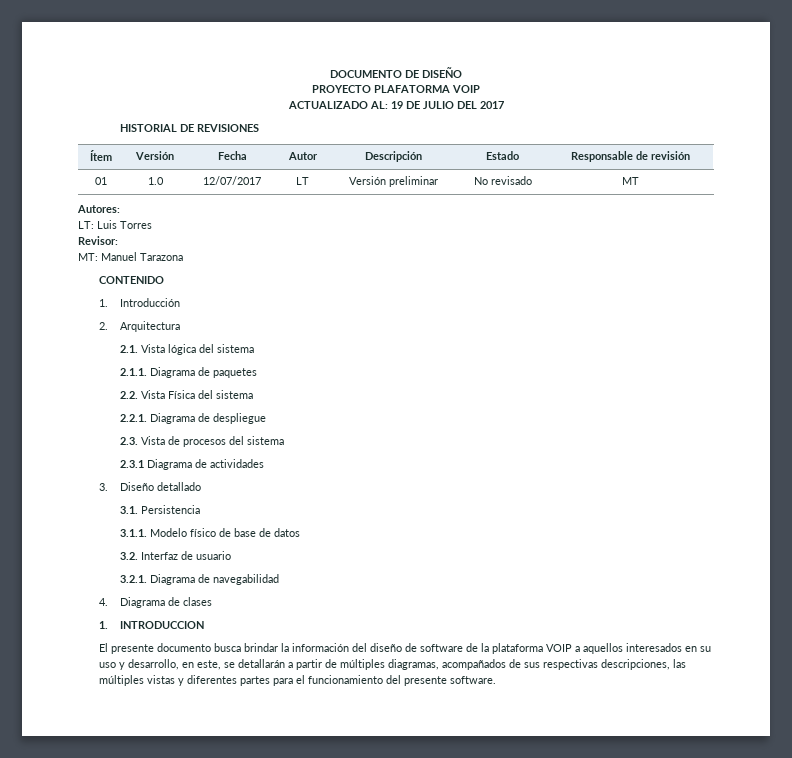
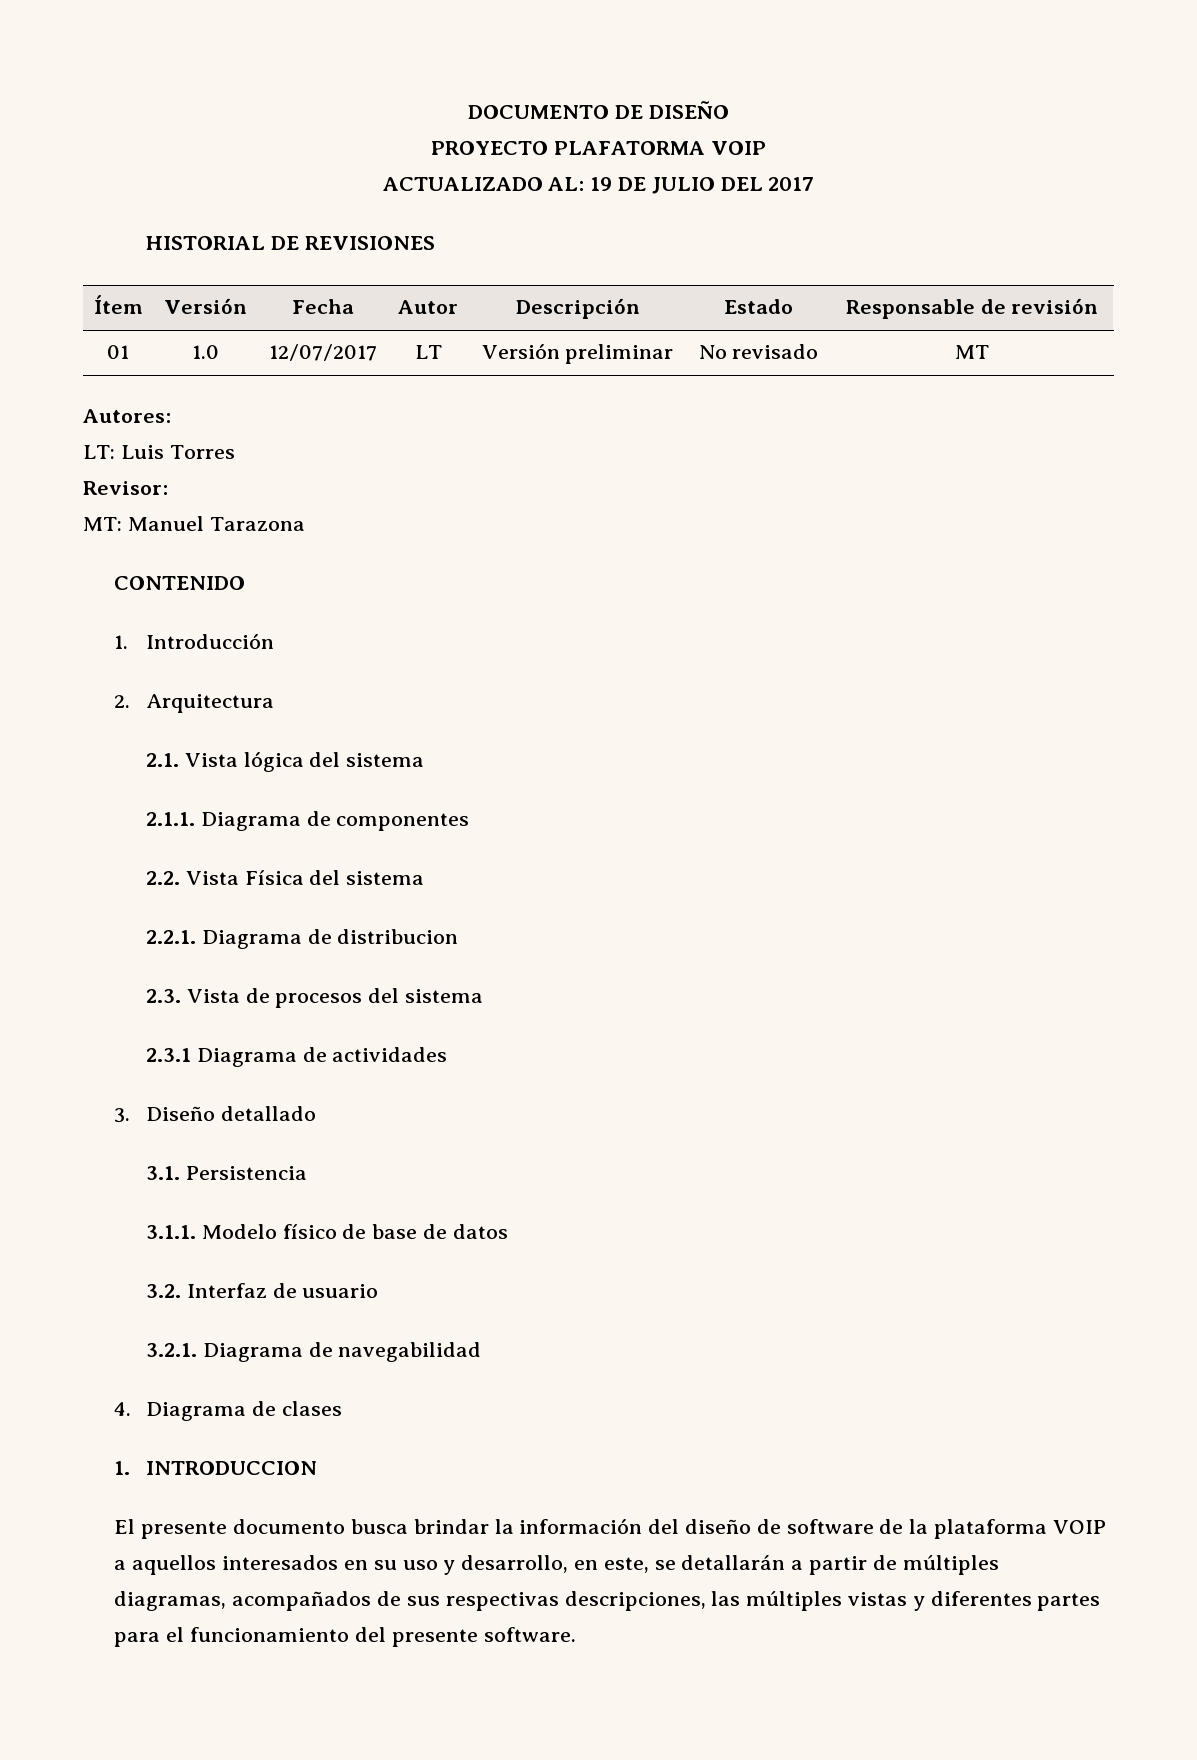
[212,368,257,378] paquetes -> [336,813,470,831] componentes
[212,413,266,424] despliegue -> [337,929,459,944] distribucion

